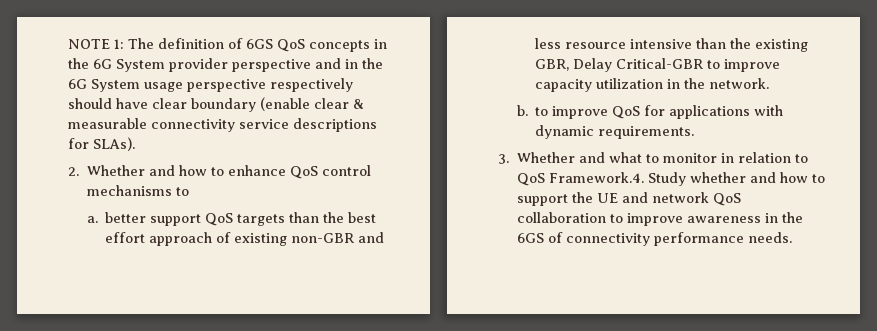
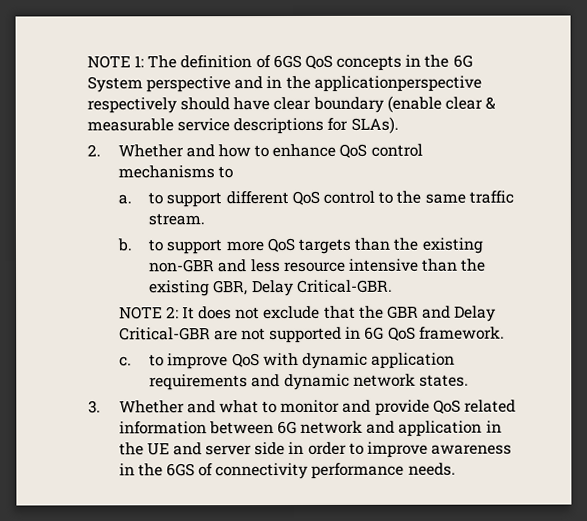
[169,58,229,72] provider -> (143, 84) none
[68,79,267,92] 6G System usage perspective -> [313,75,482,92] applicationperspective
[151,119,236,132] connectivity -> (174, 125) none
[105,212,377,226] [105,232,232,246] better support QoS targets than the best effort approach of -> [148,190,514,208] [148,213,206,226] [116,237,419,255] to support different QoS control to the same traffic stream. // b. to support more QoS targets than the
[616,58,781,72] [535,78,770,92] [516,105,784,119] [535,125,695,139] Critical-GBR to improve capacity utilization in the network. // b. to improve QoS for applications with dynamic requirements. -> [296,279,393,293] [118,305,497,322] [118,326,505,344] [118,352,456,370] [149,373,470,391] Critical-GBR. // NOTE 2: It does not exclude that the GBR and Delay Critical-GBR are not supported in 6G QoS framework. // c. to improve QoS with dynamic application requirements and dynamic network states.
[720,152,808,163] [516,172,825,186] [516,192,741,206] [516,212,606,223] in relation to QoS Framework.4. Study whether and how to support the UE and network QoS collaboration -> [342,399,516,416] [118,420,502,437] [118,441,347,456] and provide QoS related information between 6G network and application in the UE and server side in order

